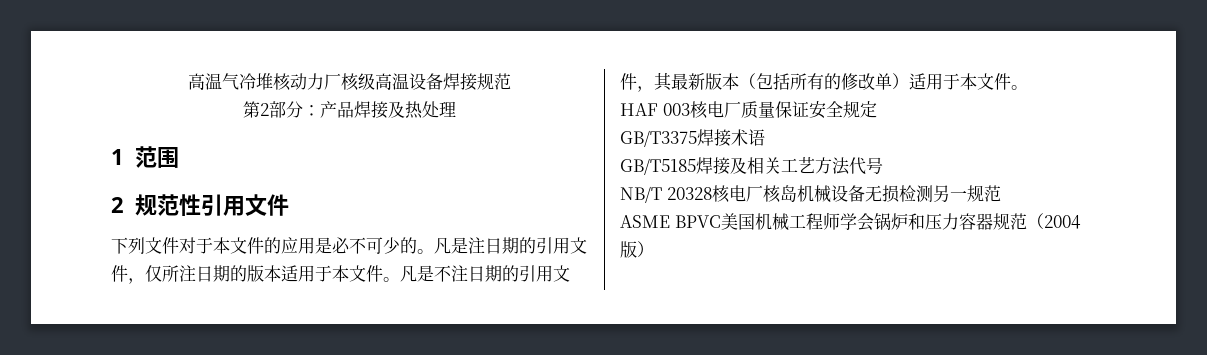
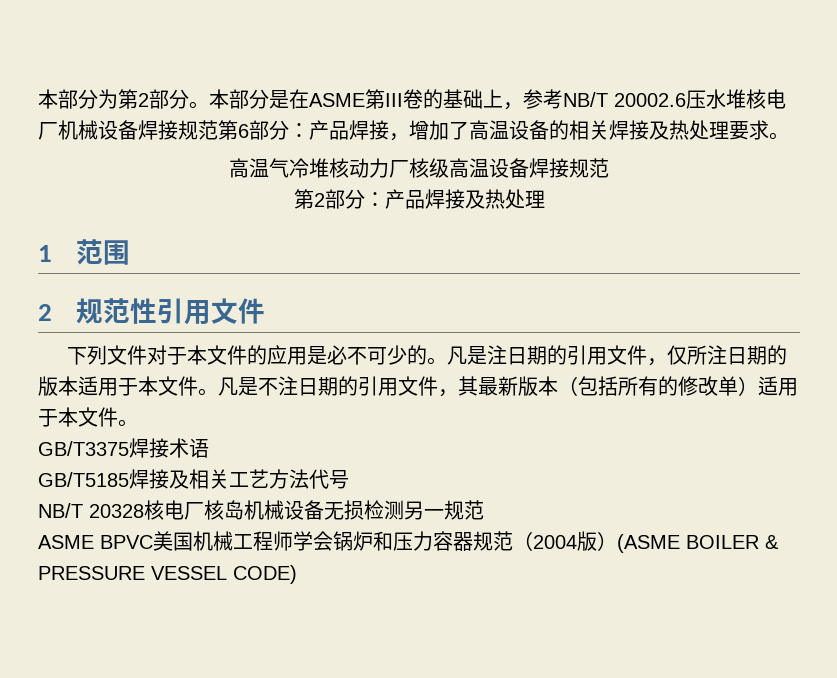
(187, 81) none -> [38,89,786,110] [38,120,789,141] 本部分为第2部分。本部分是在ASME第III卷的基础上，参考NB/T 20002.6压水堆核电厂机械设备焊接规范第6部分：产品焊接，增加了高温设备的相关焊接及热处理要求。 //
[620,101,877,119] // HAF 003核电厂质量保证安全规定 -> (138, 423) none
(654, 249) none -> [617,534,779,553] [38,565,297,584] (ASME BOILER & PRESSURE VESSEL CODE)

